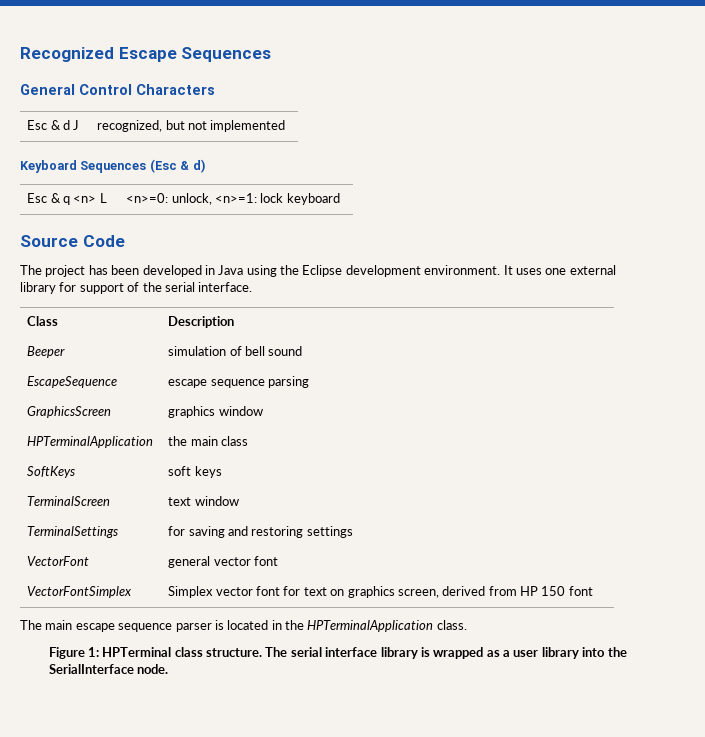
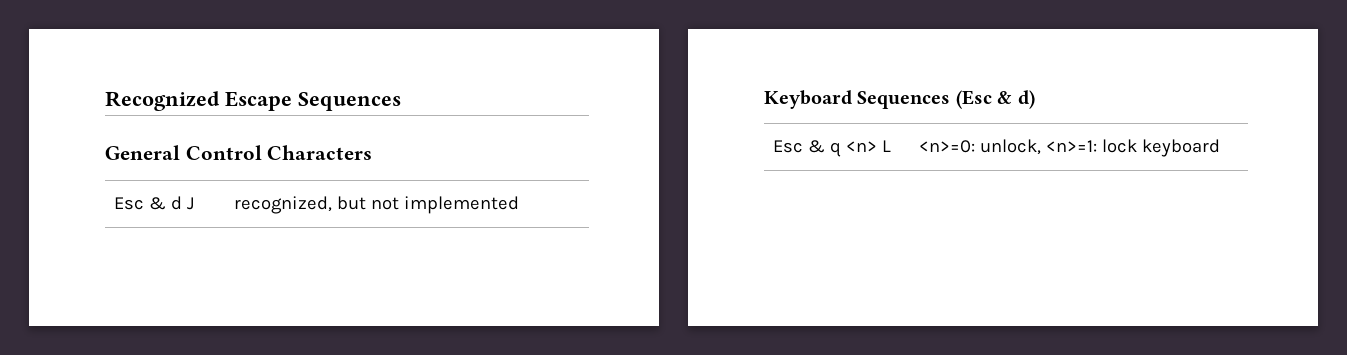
[20,235,125,247] [20,265,616,277] [20,282,253,294] [27,316,59,326] [168,316,235,328] [27,346,66,358] [168,346,303,356] [27,376,118,388] [168,376,310,388] [27,406,112,418] [168,406,263,418] [27,436,154,448] [168,436,249,446] [27,466,76,478] [168,466,222,478] [27,496,111,506] [168,496,239,506] [27,526,119,538] [168,526,353,538] [27,556,90,566] [168,556,279,568] [27,586,133,598] [168,586,593,598] [20,620,467,632] [48,647,627,659] [48,664,168,674] // Source Code // The project has been developed in Java using the Eclipse development environment. It uses one external library for support of the serial interface. // Class | Description // Beeper | simulation of bell sound // EscapeSequence | escape sequence parsing // GraphicsScreen | graphics window // HPTerminalApplication | the main class // SoftKeys | soft keys // TerminalScreen | text window // TerminalSettings | for saving and restoring settings // VectorFont | general vector font // VectorFontSimplex | Simplex vector font for text on graphics screen, derived from HP 150 font // The main escape sequence parser is located in the HPTerminalApplication class. // Figure 1: HPTerminal class structure. The serial interface library is wrapped as a user library into the SerialInterface node. -> (1220, 148) none

